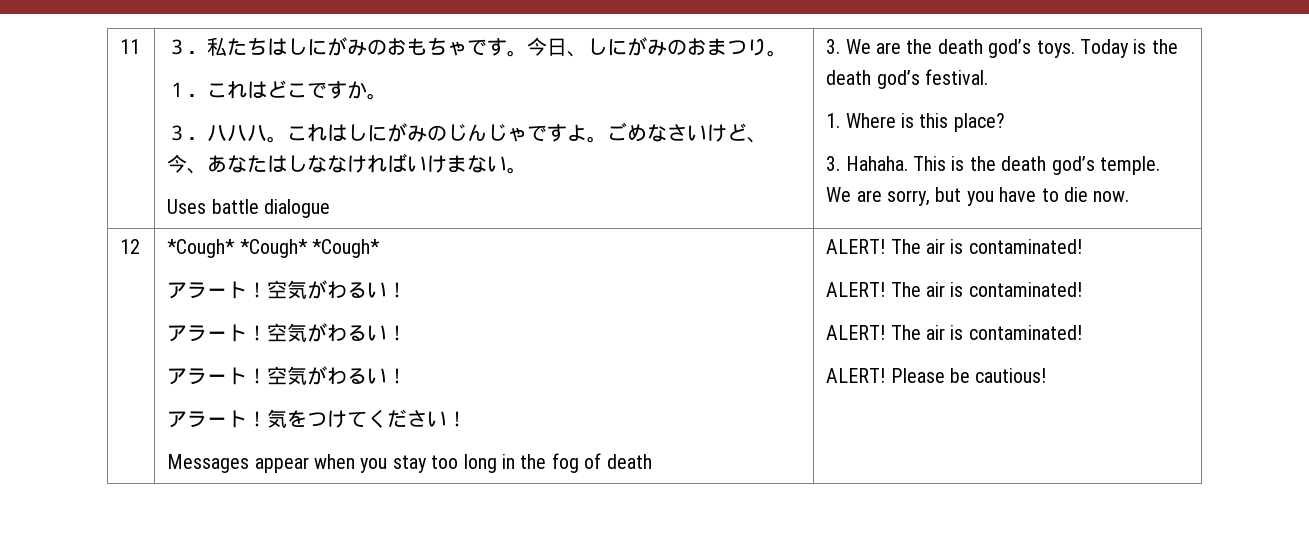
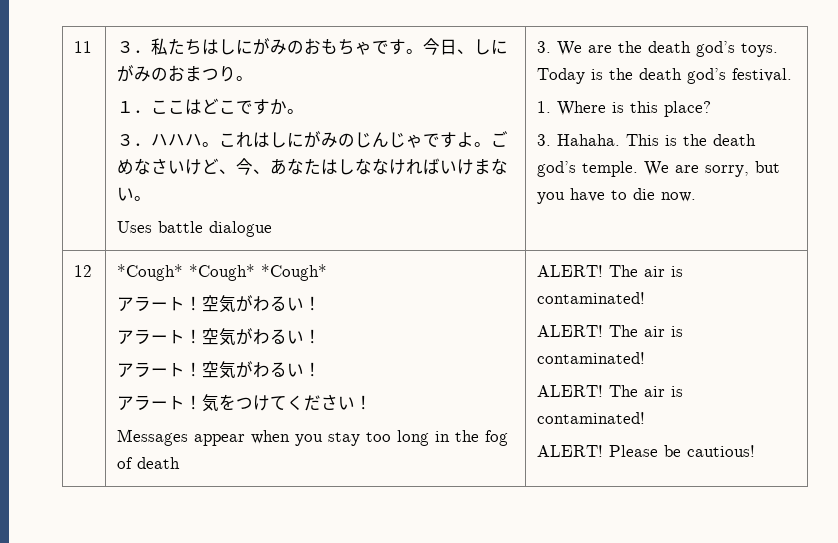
[227,81,248,99] れ -> [168,100,186,114] こ

